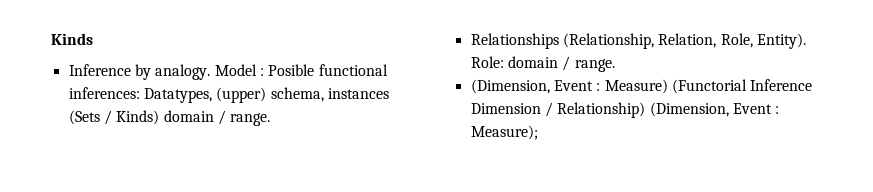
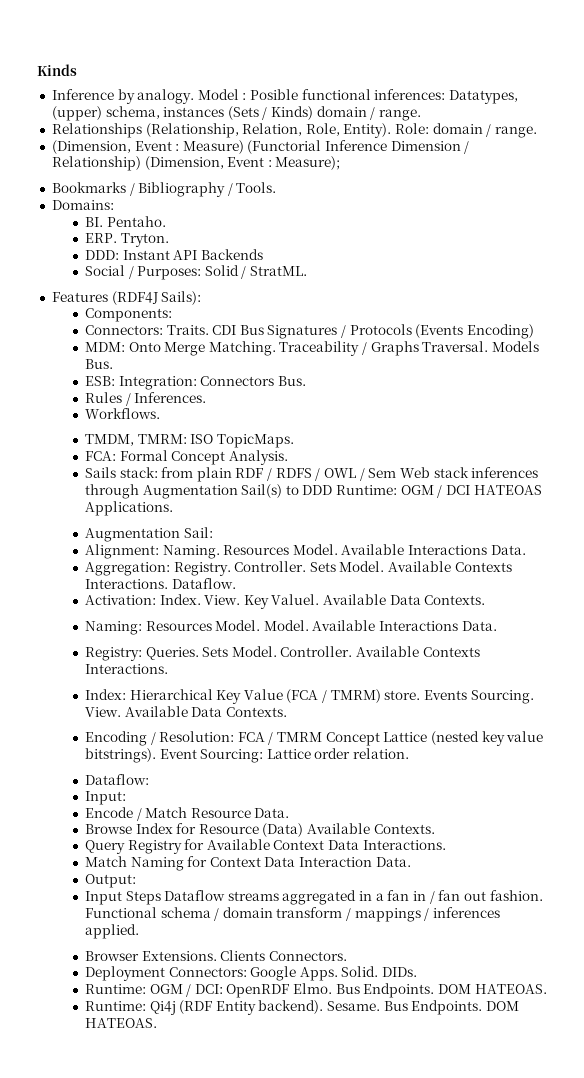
(538, 132) none -> [51,182,277,197] [51,200,114,210] [84,216,166,227] [84,233,169,247] [84,249,263,260] [84,265,308,280] [51,291,202,305] [84,308,172,322] [84,324,535,339] [84,341,540,356] [84,359,113,369] [84,376,306,390] [84,392,207,406] [84,408,160,419] [84,434,294,448] [84,450,288,465] [84,467,539,482] [84,484,542,499] [84,501,173,516] [84,527,213,542] [84,544,526,559] [84,561,512,576] [84,578,236,589] [84,594,486,609] [84,620,497,635] [84,646,480,661] [84,664,168,674] [84,689,534,704] [84,706,287,717] [84,731,544,746] [84,748,410,763] [84,774,149,785] [84,791,126,805] [84,807,290,821] [84,823,435,837] [84,839,446,854] [84,856,411,871] [84,874,136,888] [84,890,543,905] [84,907,501,922] [84,924,139,939] [84,950,347,961] [84,966,418,981] [84,983,547,998] [84,1000,520,1015] [84,1018,157,1028] // Bookmarks / Bibliography / Tools. // Domains: // BI. Pentaho. // ERP. Tryton. // DDD: Instant API Backends // Social / Purposes: Solid / StratML. // Features (RDF4J Sails): // Components: // Connectors: Traits. CDI Bus Signatures / Protocols (Events Encoding) // MDM: Onto Merge Matching. Traceability / Graphs Traversal. Models Bus. // ESB: Integration: Connectors Bus. // Rules / Inferences. // Workflows. // TMDM, TMRM: ISO TopicMaps. // FCA: Formal Concept Analysis. // Sails stack: from plain RDF / RDFS / OWL / Sem Web stack inferences through Augmentation Sail(s) to DDD Runtime: OGM / DCI HATEOAS Applications. // Augmentation Sail: // Alignment: Naming. Resources Model. Available Interactions Data. // Aggregation: Registry. Controller. Sets Model. Available Contexts Interactions. Dataflow. // Activation: Index. View. Key Valuel. Available Data Contexts. // Naming: Resources Model. Model. Available Interactions Data. // Registry: Queries. Sets Model. Controller. Available Contexts Interactions. // Index: Hierarchical Key Value (FCA / TMRM) store. Events Sourcing. View. Available Data Contexts. // Encoding / Resolution: FCA / TMRM Concept Lattice (nested key value bitstrings). Event Sourcing: Lattice order relation. // Dataflow: // Input: // Encode / Match Resource Data. // Browse Index for Resource (Data) Available Contexts. // Query Registry for Available Context Data Interactions. // Match Naming for Context Data Interaction Data. // Output: // Input Steps Dataflow streams aggregated in a fan in / fan out fashion. Functional schema / domain transform / mappings / inferences applied. // Browser Extensions. Clients Connectors. // Deployment Connectors: Google Apps. Solid. DIDs. // Runtime: OGM / DCI: OpenRDF Elmo. Bus Endpoints. DOM HATEOAS. // Runtime: Qi4j (RDF Entity backend). Sesame. Bus Endpoints. DOM HATEOAS.

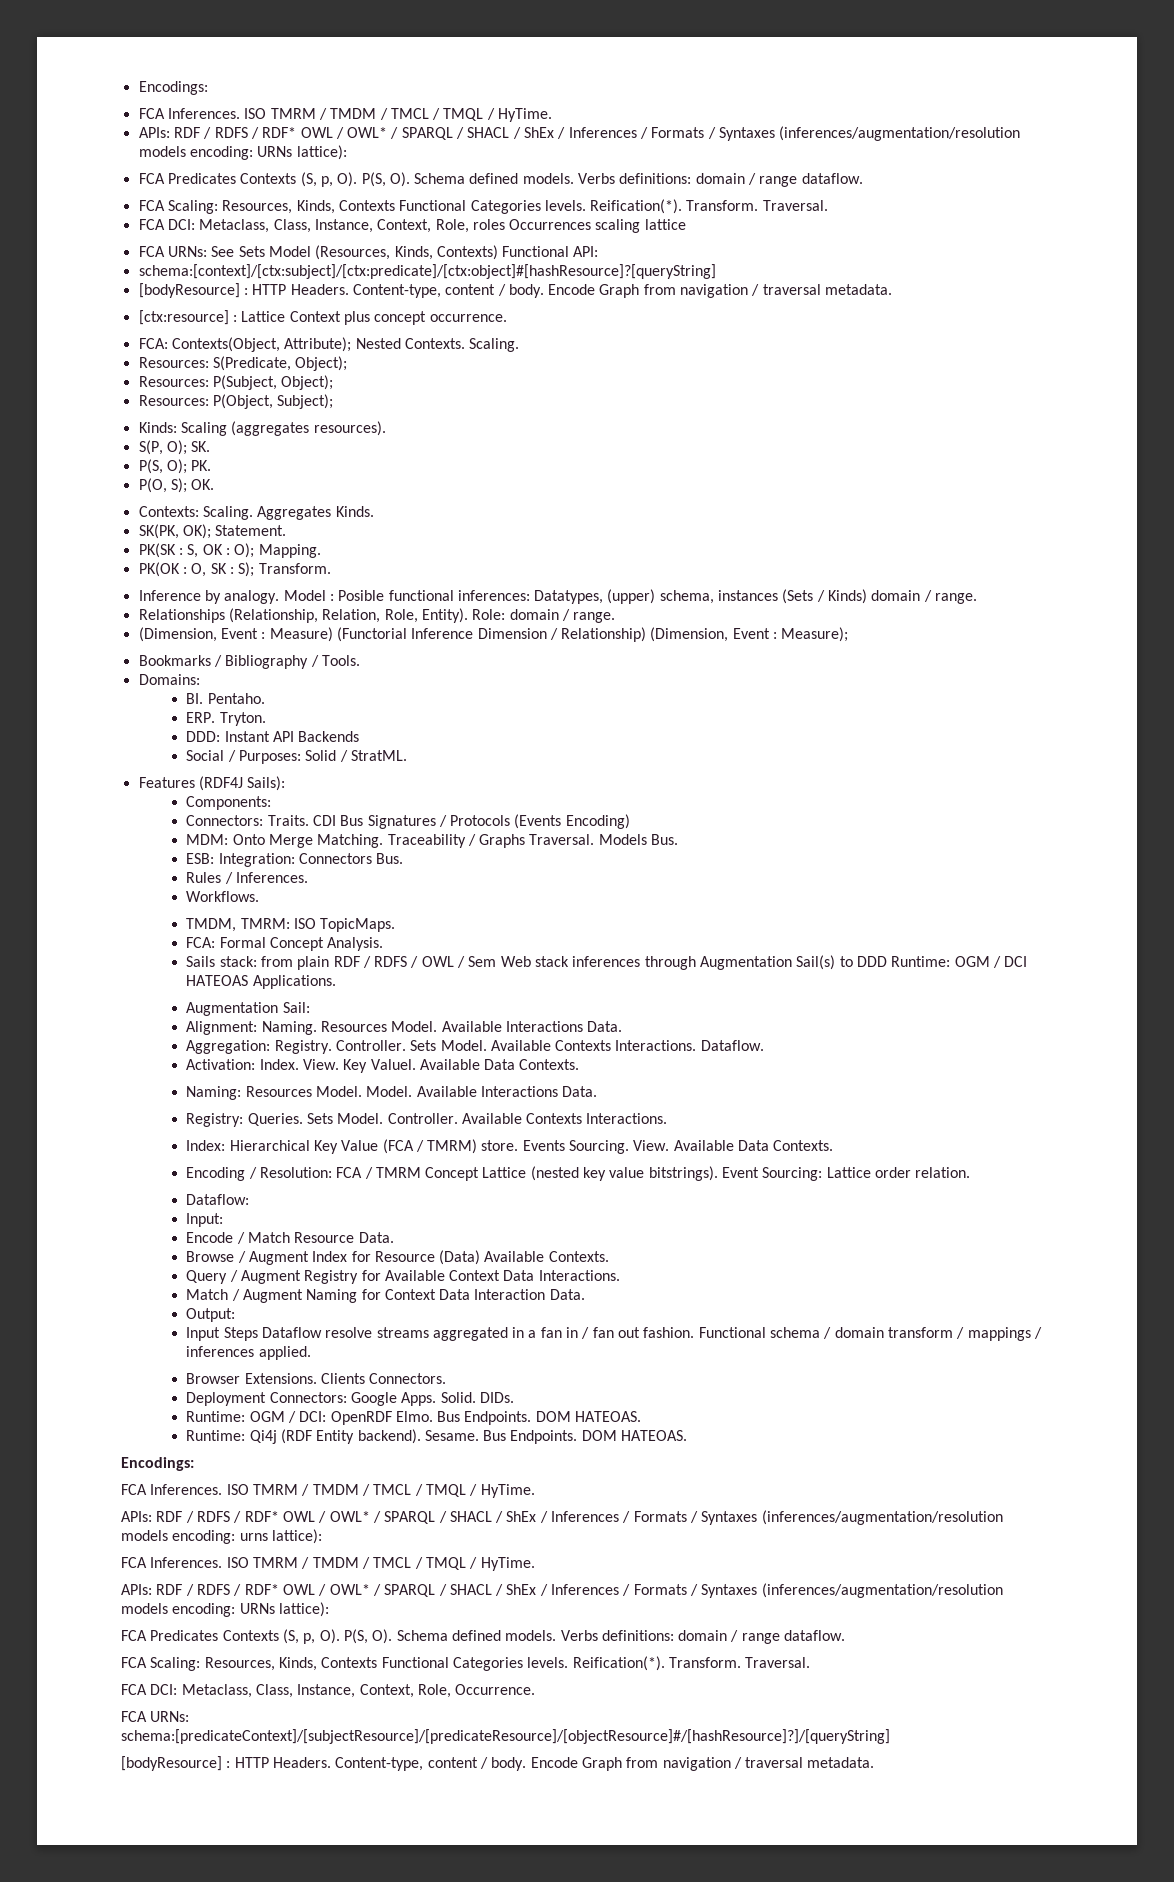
[37,64,77,76] Kinds -> [138,81,208,95] [138,108,553,122] [138,126,1021,141] [138,145,347,160] [138,172,863,187] [138,199,828,214] [138,219,686,233] [138,245,599,260] [138,264,716,279] [138,283,893,298] [138,310,507,325] [138,337,520,352] [138,356,348,371] [138,375,334,390] [138,394,334,409] [138,421,386,436] [138,440,211,455] [138,459,212,474] [138,478,215,493] [138,506,374,520] [138,524,287,539] [138,543,321,558] [138,562,331,577] Encodings: // FCA Inferences. ISO TMRM / TMDM / TMCL / TMQL / HyTime. // APIs: RDF / RDFS / RDF* OWL / OWL* / SPARQL / SHACL / ShEx / Inferences / Formats / Syntaxes (inferences/augmentation/resolution models encoding: URNs lattice): // FCA Predicates Contexts (S, p, O). P(S, O). Schema defined models. Verbs definitions: domain / range dataflow. // FCA Scaling: Resources, Kinds, Contexts Functional Categories levels. Reification(*). Transform. Traversal. // FCA DCI: Metaclass, Class, Instance, Context, Role, roles Occurrences scaling lattice // FCA URNs: See Sets Model (Resources, Kinds, Contexts) Functional API: // schema:[context]/[ctx:subject]/[ctx:predicate]/[ctx:object]#[hashResource]?[queryString] // [bodyResource] : HTTP Headers. Content-type, content / body. Encode Graph from navigation / traversal metadata. // [ctx:resource] : Lattice Context plus concept occurrence. // FCA: Contexts(Object, Attribute); Nested Contexts. Scaling. // Resources: S(Predicate, Object); // Resources: P(Subject, Object); // Resources: P(Object, Subject); // Kinds: Scaling (aggregates resources). // S(P, O); SK. // P(S, O); PK. // P(O, S); OK. // Contexts: Scaling. Aggregates Kinds. // SK(PK, OK); Statement. // PK(SK : S, OK : O); Mapping. // PK(OK : O, SK : S); Transform.
(132, 829) none -> [237,1251,309,1265] / Augment
(125, 847) none -> [229,1270,301,1284] / Augment
(127, 861) none -> [231,1289,303,1303] / Augment
(226, 895) none -> [325,1327,373,1338] resolve
(157, 1023) none -> [121,1457,194,1471] [121,1484,535,1498] [121,1510,1003,1525] [121,1529,322,1544] [121,1557,535,1571] [121,1583,1003,1598] [121,1602,329,1617] [121,1629,846,1644] [121,1656,811,1671] [121,1684,536,1698] [121,1711,190,1722] [121,1729,890,1744] [121,1756,875,1771] // Encodings: // FCA Inferences. ISO TMRM / TMDM / TMCL / TMQL / HyTime. // APIs: RDF / RDFS / RDF* OWL / OWL* / SPARQL / SHACL / ShEx / Inferences / Formats / Syntaxes (inferences/augmentation/resolution models encoding: urns lattice): // FCA Inferences. ISO TMRM / TMDM / TMCL / TMQL / HyTime. // APIs: RDF / RDFS / RDF* OWL / OWL* / SPARQL / SHACL / ShEx / Inferences / Formats / Syntaxes (inferences/augmentation/resolution models encoding: URNs lattice): // FCA Predicates Contexts (S, p, O). P(S, O). Schema defined models. Verbs definitions: domain / range dataflow. // FCA Scaling: Resources, Kinds, Contexts Functional Categories levels. Reification(*). Transform. Traversal. // FCA DCI: Metaclass, Class, Instance, Context, Role, Occurrence. // FCA URNs: // schema:[predicateContext]/[subjectResource]/[predicateResource]/[objectResource]#/[hashResource]?]/[queryString] // [bodyResource] : HTTP Headers. Content-type, content / body. Encode Graph from navigation / traversal metadata.

